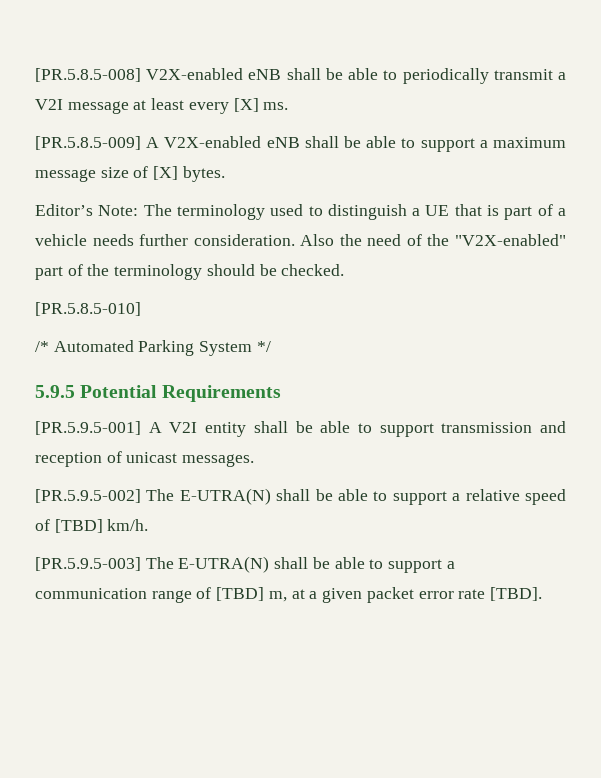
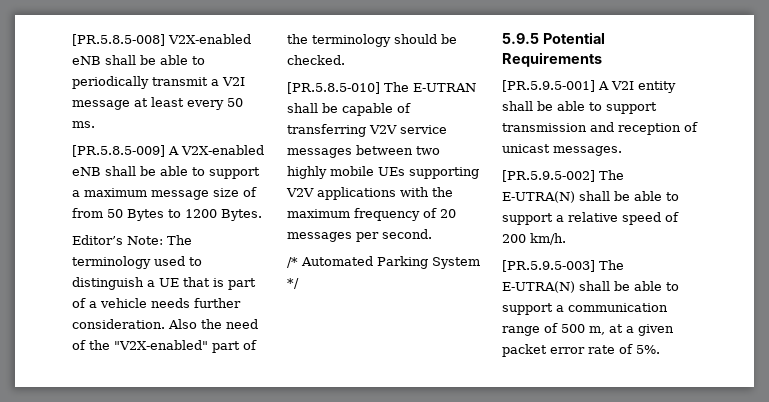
[233,98,259,112] [X] -> [227,98,243,107] 50
[153,166,225,182] [X] bytes. -> [72,208,262,221] from 50 Bytes to 1200 Bytes.
(141, 309) none -> [384,82,476,92] [287,103,411,116] [287,124,447,137] [287,145,440,158] [287,166,479,179] [286,187,453,200] [287,208,456,221] [287,229,432,242] The E-UTRAN shall be capable of transferring V2V service messages between two highly mobile UEs supporting V2V applications with the maximum frequency of 20 messages per second.
[54,519,103,533] [TBD] -> [502,234,526,243] 200
[216,587,265,601] [TBD] -> [561,324,585,333] 500
[489,587,542,601] [TBD]. -> [619,344,660,354] of 5%.

